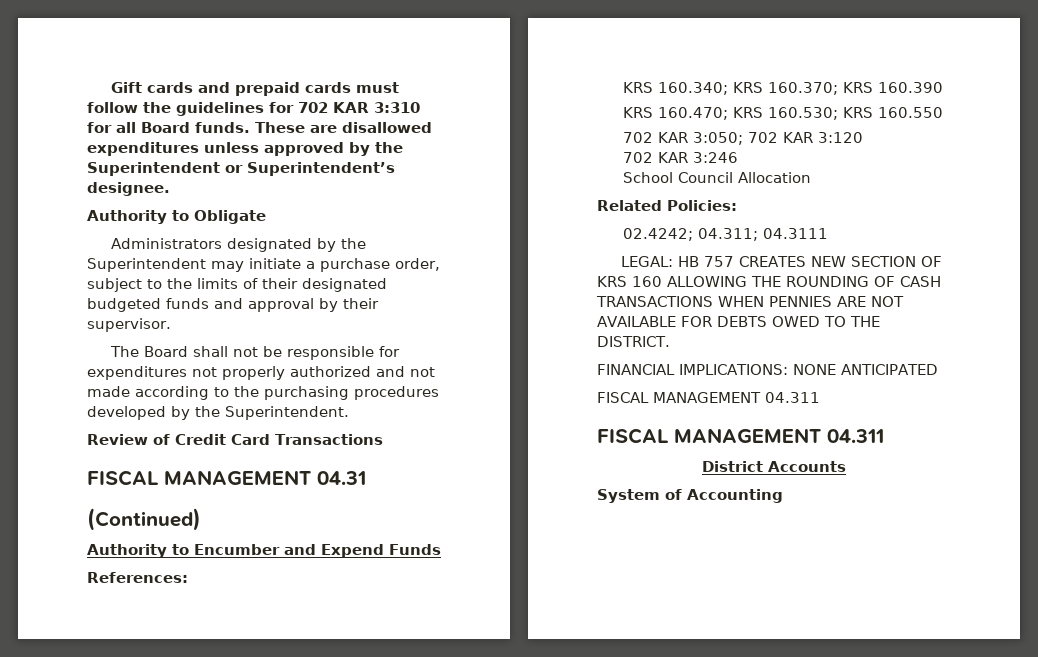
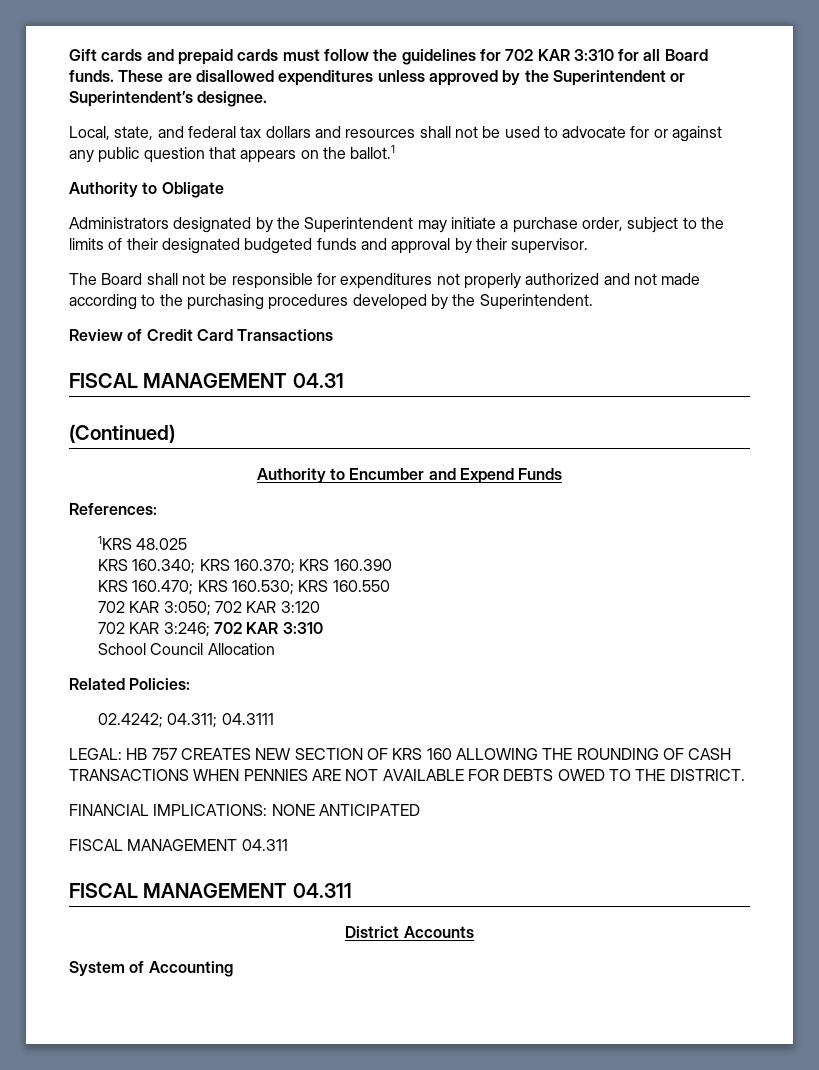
(170, 189) none -> [69,126,723,142] [69,145,396,163] // Local, state, and federal tax dollars and resources shall not be used to advocate for or against any public question that appears on the ballot.1
(188, 577) none -> [97,536,188,550] // 1KRS 48.025
[693,152,739,163] 3:246 -> [163,622,323,637] 3:246; 702 KAR 3:310

